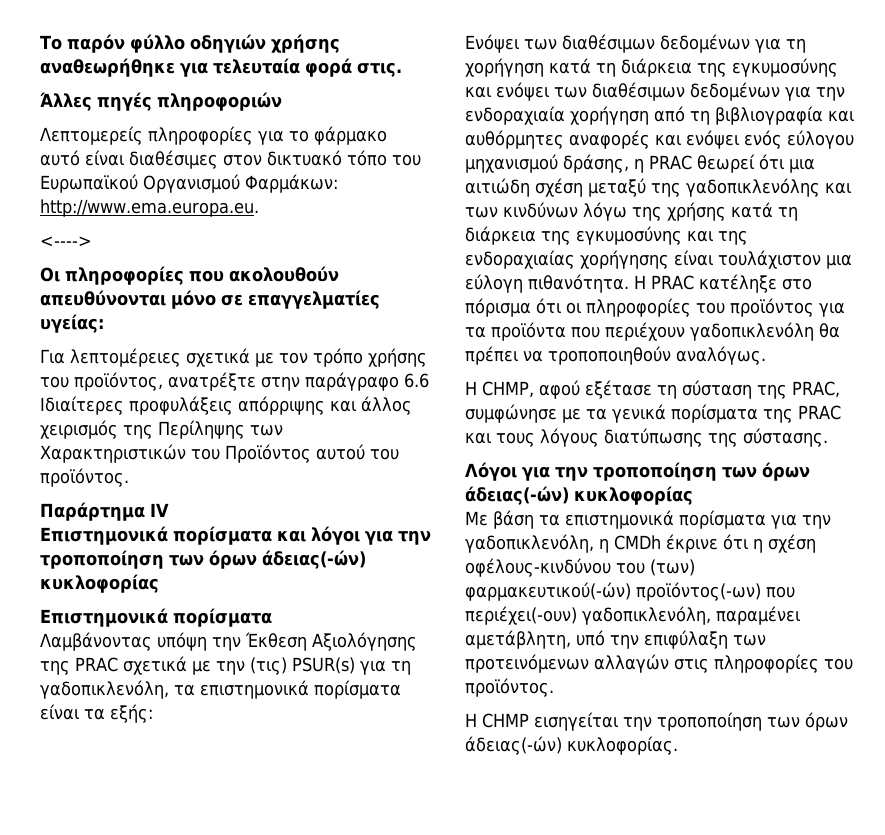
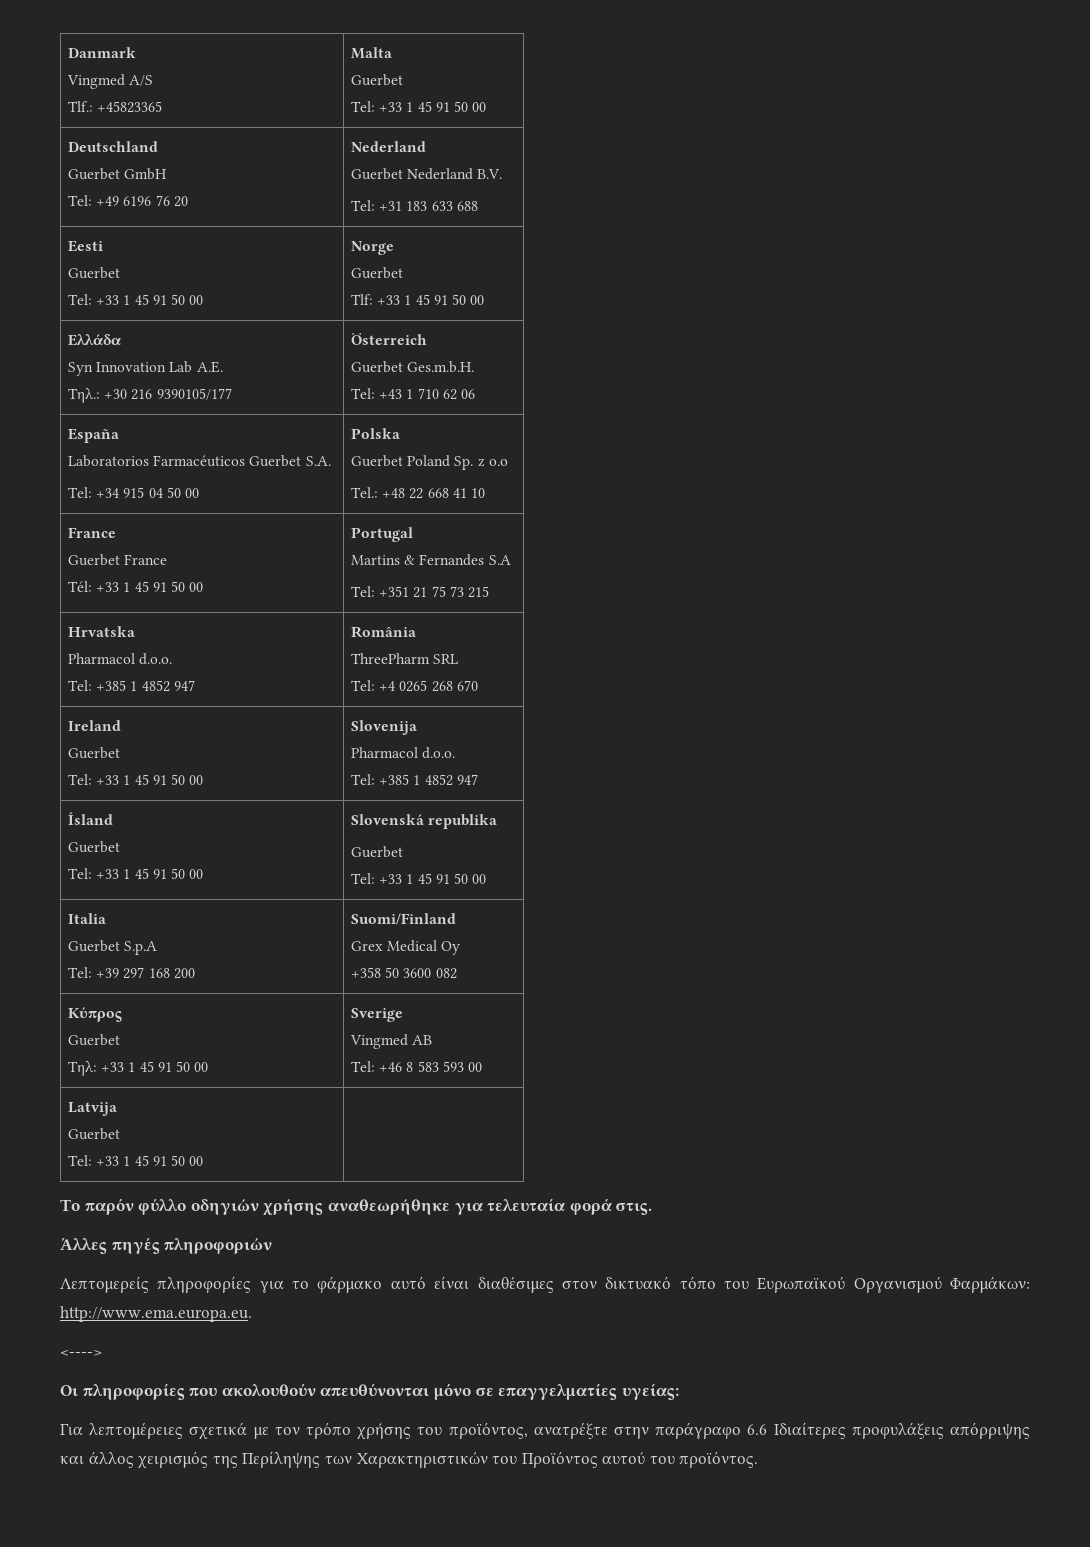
(40, 42) none -> [67,47,136,58] [66,74,154,89] [67,101,163,113] [350,47,392,59] [350,74,403,86] [350,101,487,112] [67,141,158,152] [67,168,168,180] [67,195,188,207] [350,141,426,152] [350,168,503,180] [350,200,478,211] [67,240,103,252] [67,267,120,279] [67,294,204,305] [350,241,394,255] [350,267,403,279] [350,294,485,305] [67,334,121,346] [67,361,223,376] [67,388,232,403] [350,333,427,345] [350,361,475,373] [350,388,475,400] [67,428,119,443] [67,455,331,467] [67,487,199,498] [350,428,400,439] [350,455,508,470] [350,487,485,499] [67,527,116,538] [67,554,168,566] [67,581,204,592] [350,527,413,542] [350,554,511,566] [350,586,489,598] [67,626,135,637] [67,653,173,665] [67,680,195,692] [350,626,416,638] [350,653,459,664] [350,680,478,692] [67,720,121,731] [67,747,120,759] [67,774,204,785] [350,720,417,735] [350,747,456,759] [350,774,478,786] [67,812,113,825] [67,841,120,853] [67,868,204,879] [350,814,498,829] [350,846,403,858] [350,873,487,884] [67,913,106,924] [67,940,158,955] [67,967,195,979] [350,913,456,925] [350,940,461,955] [350,967,457,979] [67,1007,122,1022] [67,1034,120,1046] [67,1061,209,1076] [350,1008,403,1022] [349,1034,433,1049] [350,1061,482,1072] [67,1102,117,1116] [67,1128,120,1140] [67,1155,204,1166] Danmark // Vingmed A/S // Tlf.: +45823365 | Malta // Guerbet // Tel: +33 1 45 91 50 00 // Deutschland // Guerbet GmbH // Tel: +49 6196 76 20 | Nederland // Guerbet Nederland B.V. // Tel: +31 183 633 688 // Eesti // Guerbet // Tel: +33 1 45 91 50 00 | Norge // Guerbet // Tlf: +33 1 45 91 50 00 // Ελλάδα // Syn Innovation Lab A.E. // Τηλ.: +30 216 9390105/177 | Österreich // Guerbet Ges.m.b.H. // Tel: +43 1 710 62 06 // España // Laboratorios Farmacéuticos Guerbet S.A. // Tel: +34 915 04 50 00 | Polska // Guerbet Poland Sp. z o.o // Tel.: +48 22 668 41 10 // France // Guerbet France // Tél: +33 1 45 91 50 00 | Portugal // Martins & Fernandes S.A // Tel: +351 21 75 73 215 // Hrvatska // Pharmacol d.o.o. // Tel: +385 1 4852 947 | România // ThreePharm SRL // Tel: +4 0265 268 670 // Ireland // Guerbet // Tel: +33 1 45 91 50 00 | Slovenija // Pharmacol d.o.o. // Tel: +385 1 4852 947 // Ísland // Guerbet // Tel: +33 1 45 91 50 00 | Slovenská republika // Guerbet // Tel: +33 1 45 91 50 00 // Italia // Guerbet S.p.A // Tel: +39 297 168 200 | Suomi/Finland // Grex Medical Oy // +358 50 3600 082 // Κύπρος // Guerbet // Τηλ: +33 1 45 91 50 00 | Sverige // Vingmed AB // Tel: +46 8 583 593 00 // Latvija // Guerbet // Tel: +33 1 45 91 50 00 | //
[40,502,169,521] [40,526,431,545] [40,550,366,569] [40,574,159,593] [40,608,272,627] [40,632,417,651] [40,656,411,675] [40,680,401,699] [40,704,153,723] [465,34,806,53] [465,58,838,77] [465,82,845,101] [465,106,854,125] [465,130,854,149] [465,154,815,173] [465,178,851,197] [465,202,798,221] [465,226,748,245] [465,250,852,269] [465,274,812,293] [465,298,845,317] [465,322,840,341] [465,346,766,365] [465,380,840,399] [465,404,841,423] [465,428,828,447] [465,462,810,481] [465,486,693,505] [465,510,831,529] [465,534,816,553] [465,558,695,577] [465,582,795,601] [465,606,800,625] [465,630,766,649] [465,654,853,673] [465,678,554,697] [465,712,848,731] [465,736,678,755] // Παράρτημα IV // Επιστημονικά πορίσματα και λόγοι για την τροποποίηση των όρων άδειας(-ών) κυκλοφορίας // Επιστημονικά πορίσματα // Λαμβάνοντας υπόψη την Έκθεση Αξιολόγησης της PRAC σχετικά με την (τις) PSUR(s) για τη γαδοπικλενόλη, τα επιστημονικά πορίσματα είναι τα εξής: // Ενόψει των διαθέσιμων δεδομένων για τη χορήγηση κατά τη διάρκεια της εγκυμοσύνης και ενόψει των διαθέσιμων δεδομένων για την ενδοραχιαία χορήγηση από τη βιβλιογραφία και αυθόρμητες αναφορές και ενόψει ενός εύλογου μηχανισμού δράσης, η PRAC θεωρεί ότι μια αιτιώδη σχέση μεταξύ της γαδοπικλενόλης και των κινδύνων λόγω της χρήσης κατά τη διάρκεια της εγκυμοσύνης και της ενδοραχιαίας χορήγησης είναι τουλάχιστον μια εύλογη πιθανότητα. Η PRAC κατέληξε στο πόρισμα ότι οι πληροφορίες του προϊόντος για τα προϊόντα που περιέχουν γαδοπικλενόλη θα πρέπει να τροποποιηθούν αναλόγως. // Η CHMP, αφού εξέτασε τη σύσταση της PRAC, συμφώνησε με τα γενικά πορίσματα της PRAC και τους λόγους διατύπωσης της σύστασης. // Λόγοι για την τροποποίηση των όρων άδειας(-ών) κυκλοφορίας // Με βάση τα επιστημονικά πορίσματα για την γαδοπικλενόλη, η CMDh έκρινε ότι η σχέση οφέλους-κινδύνου του (των) φαρμακευτικού(-ών) προϊόντος(-ων) που περιέχει(-ουν) γαδοπικλενόλη, παραμένει αμετάβλητη, υπό την επιφύλαξη των προτεινόμενων αλλαγών στις πληροφορίες του προϊόντος. // Η CHMP εισηγείται την τροποποίηση των όρων άδειας(-ών) κυκλοφορίας. -> (759, 1459) none

